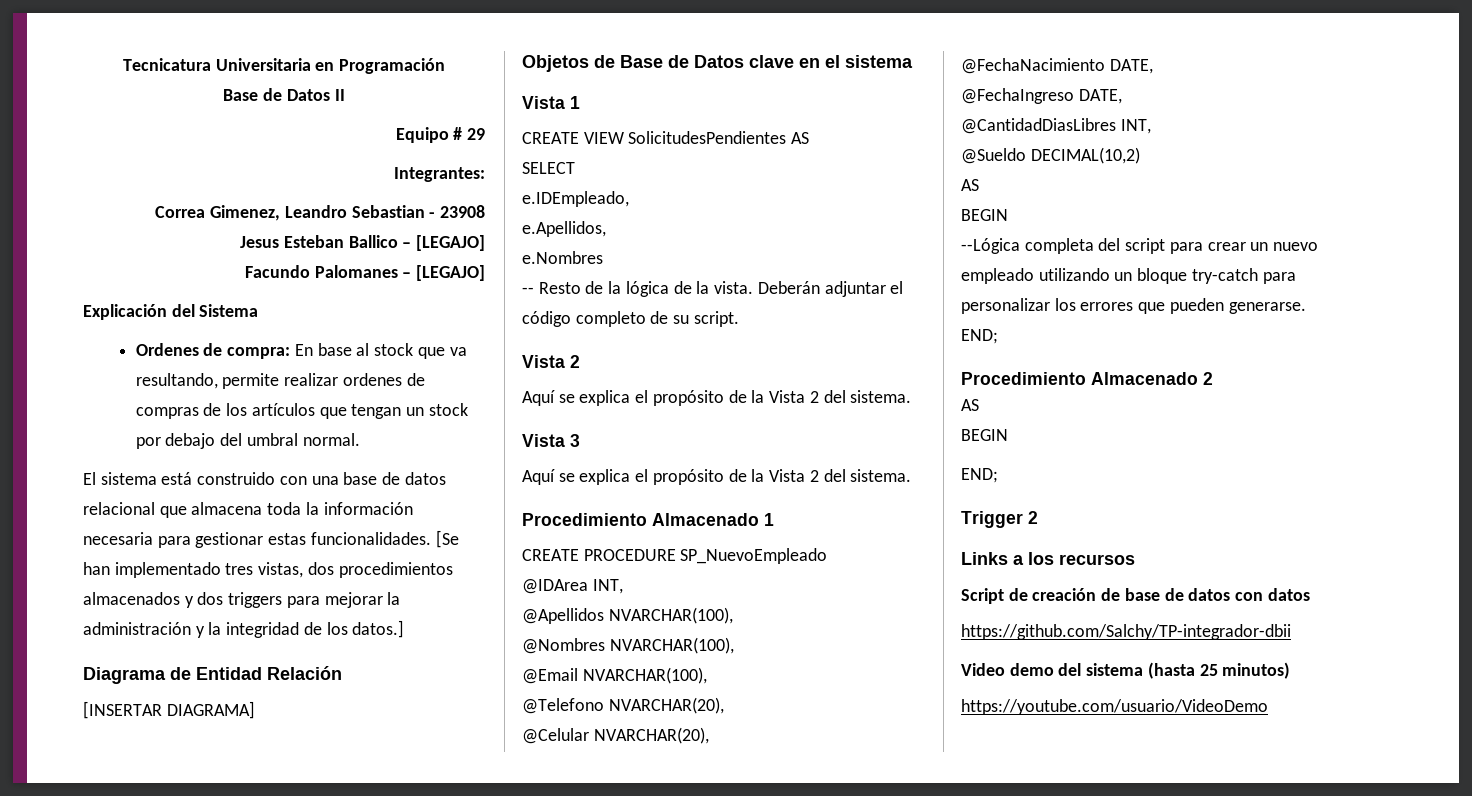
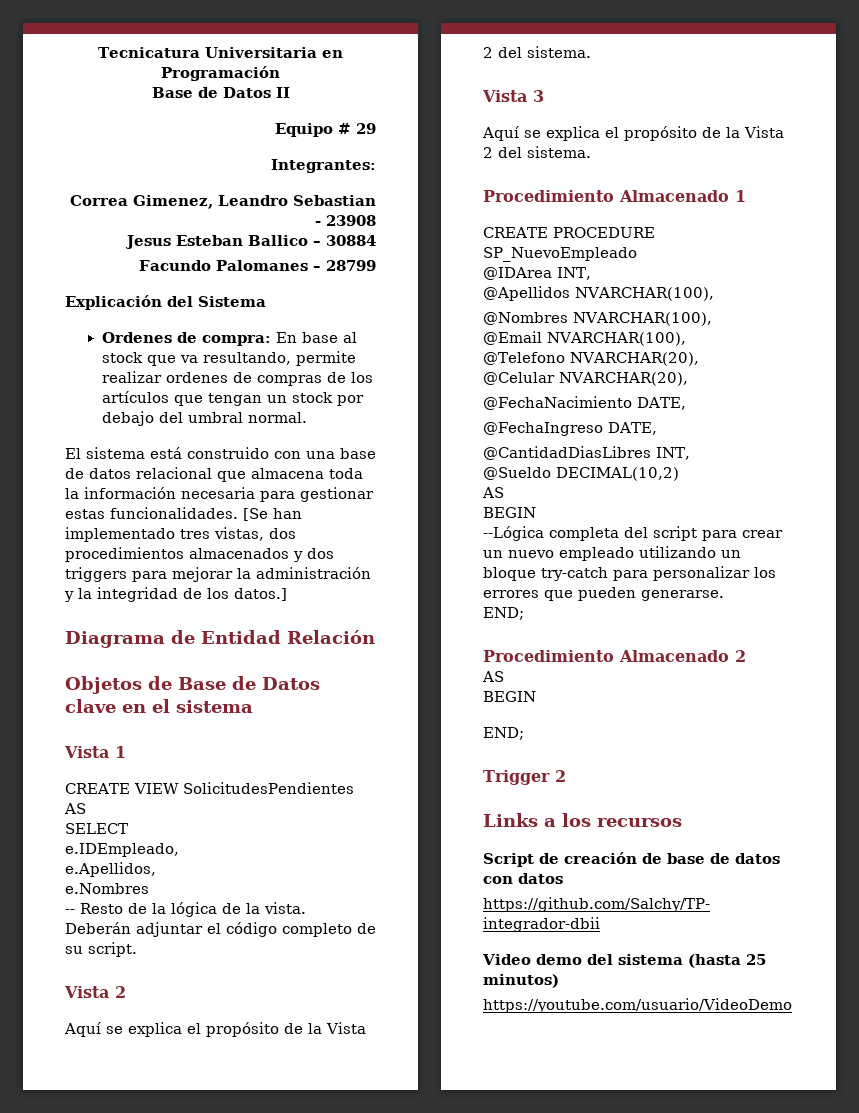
[416,235,486,251] [LEGAJO] -> [326,235,376,246] 30884
[416,265,486,281] [LEGAJO] -> [326,260,376,271] 28799
[83,701,255,719] // [INSERTAR DIAGRAMA] -> (375, 637) none

